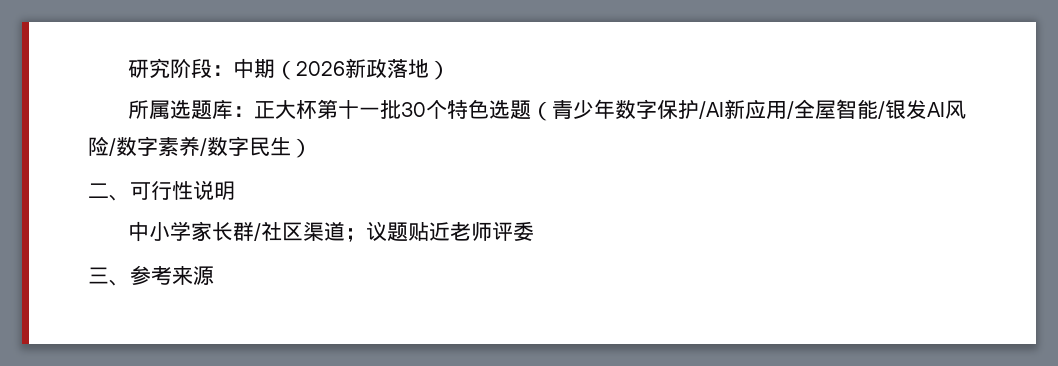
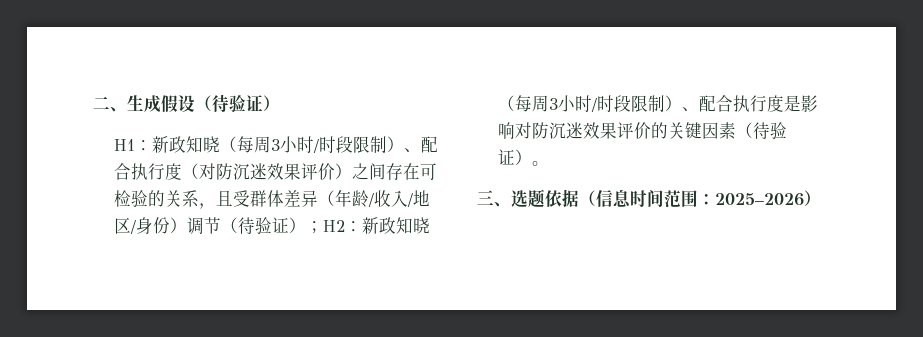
[127,58,450,80] [127,99,966,121] [88,136,312,158] [88,180,235,201] [127,221,534,242] [88,265,214,286] 研究阶段：中期（2026新政落地） // 所属选题库：正大杯第十一批30个特色选题（青少年数字保护/AI新应用/全屋智能/银发AI风险/数字素养/数字民生） // 二、可行性说明 // 中小学家长群/社区渠道；议题贴近老师评委 // 三、参考来源 -> [93,94,280,113] [114,136,439,153] [114,163,438,180] [114,189,431,209] [114,217,431,235] [498,95,819,112] [498,122,788,139] [498,149,550,166] [477,189,821,208] 二、生成假设（待验证） // H1：新政知晓（每周3小时/时段限制）、配合执行度（对防沉迷效果评价）之间存在可检验的关系，且受群体差异（年龄/收入/地区/身份）调节（待验证）；H2：新政知晓（每周3小时/时段限制）、配合执行度是影响对防沉迷效果评价的关键因素（待验证）。 // 三、选题依据（信息时间范围：2025–2026）

